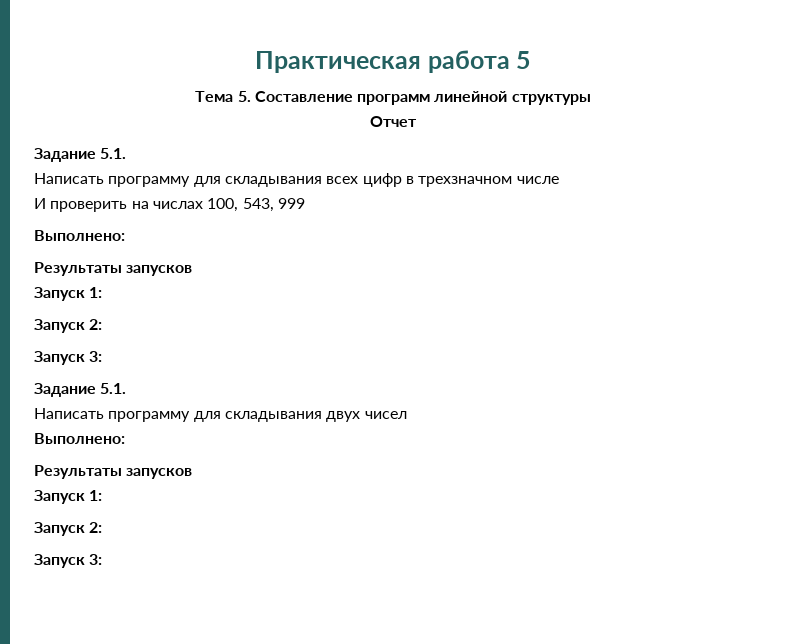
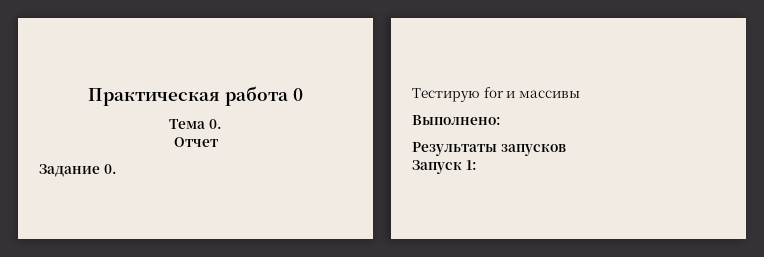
[516,51,532,69] 5 -> [292,88,303,101] 0
[237,91,591,105] [370,116,417,127] [34,148,127,162] [34,173,559,187] [34,198,305,212] [34,230,125,241] [34,262,193,276] [34,287,103,301] [34,319,103,333] [34,351,103,365] [34,383,127,397] [34,408,407,422] [34,433,125,444] [34,465,193,479] [34,490,103,504] [34,522,103,536] [34,554,103,568] 5. Составление программ линейной структуры // Отчет // Задание 5.1. // Написать программу для складывания всех цифр в трехзначном числе // И проверить на числах 100, 543, 999 // Выполнено: // Результаты запусков // Запуск 1: // Запуск 2: // Запуск 3: // Задание 5.1. // Написать программу для складывания двух чисел // Выполнено: // Результаты запусков // Запуск 1: // Запуск 2: // Запуск 3: -> [208,119,222,129] [173,137,218,147] [39,164,117,177] [412,87,580,102] [412,115,501,125] [412,142,566,156] [412,160,477,174] 0. // Отчет // Задание 0. // Тестирую for и массивы // Выполнено: // Результаты запусков // Запуск 1:

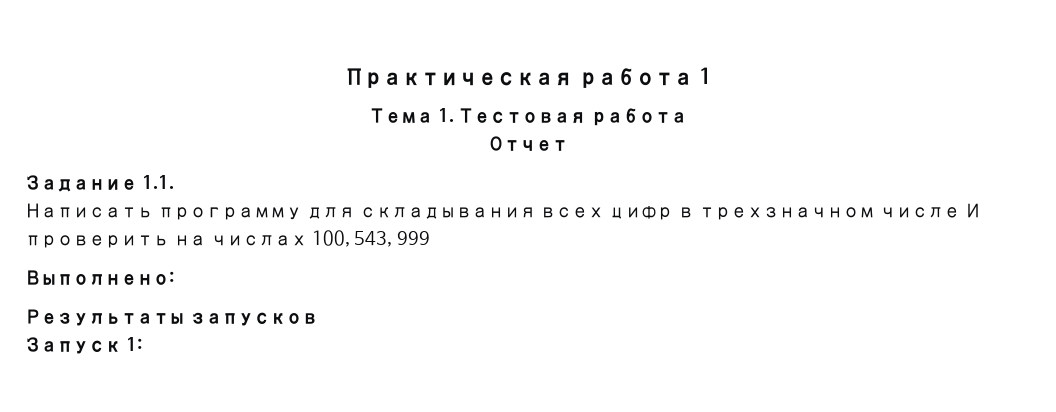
[292,88,303,101] 0 -> [698,67,711,84] 1
[208,119,222,129] 0. -> [437,108,688,126] 1. Тестовая работа
[103,164,117,174] [412,87,580,102] 0. // Тестирую for и массивы -> [141,175,174,189] [25,203,981,220] [25,230,431,248] 1.1. // Написать программу для складывания всех цифр в трехзначном числе И проверить на числах 100, 543, 999

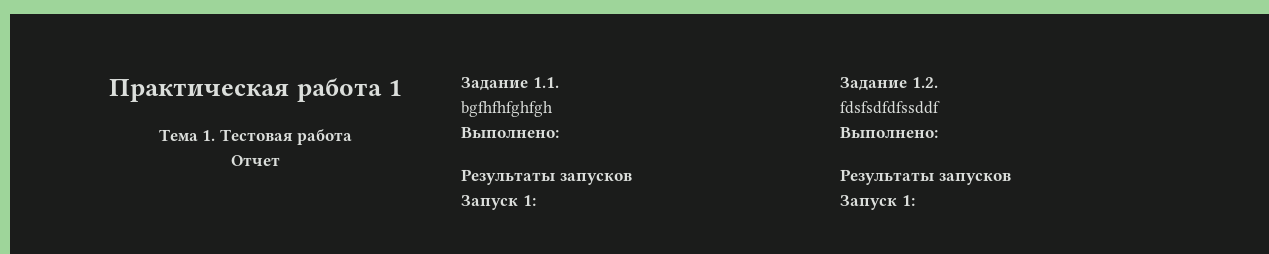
[25,203,981,220] [25,230,431,248] [25,270,174,285] [25,309,318,326] [25,337,142,354] Написать программу для складывания всех цифр в трехзначном числе И проверить на числах 100, 543, 999 // Выполнено: // Результаты запусков // Запуск 1: -> [461,101,552,117] [461,127,559,138] [461,169,632,185] [461,195,536,210] [840,77,938,91] [840,101,940,114] [840,127,938,138] [840,169,1011,185] [840,195,915,210] bgfhfhfghfgh // Выполнено: // Результаты запусков // Запуск 1: // Задание 1.2. // fdsfsdfdfssddf // Выполнено: // Результаты запусков // Запуск 1:

